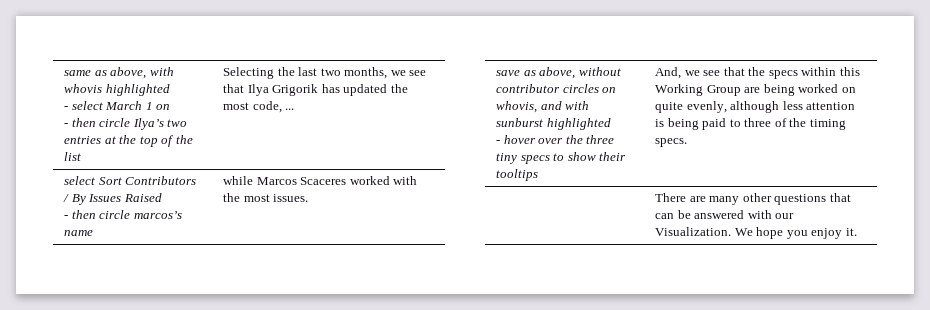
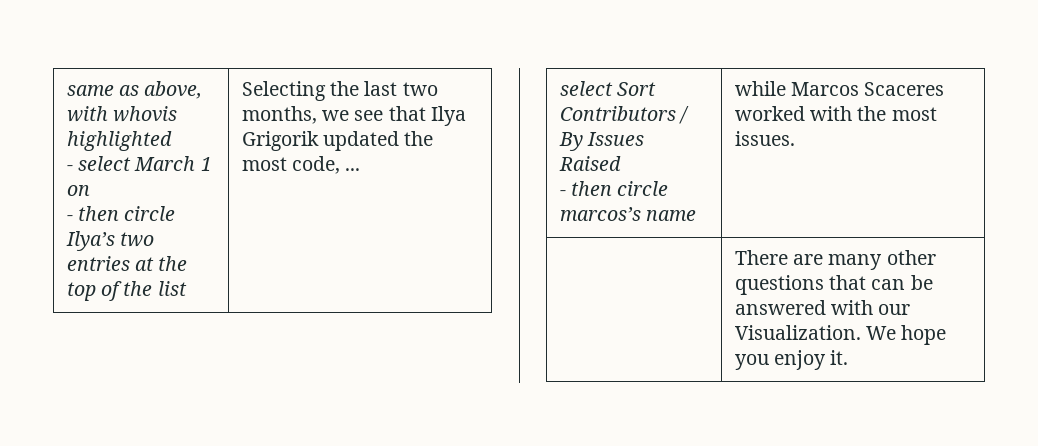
[321,84,340,93] has -> (319, 141) none
[496,67,621,79] [496,84,617,93] [496,101,590,113] [496,118,611,130] [496,135,615,144] [496,152,627,164] [496,169,539,181] [655,67,860,79] [655,84,856,96] [655,101,856,113] [655,118,846,130] [655,138,688,147] // save as above, without contributor circles on whovis, and with sunburst highlighted // - hover over the three tiny specs to show their tooltips | And, we see that the specs within this Working Group are being worked on quite evenly, although less attention is being paid to three of the timing specs. -> (795, 138) none

